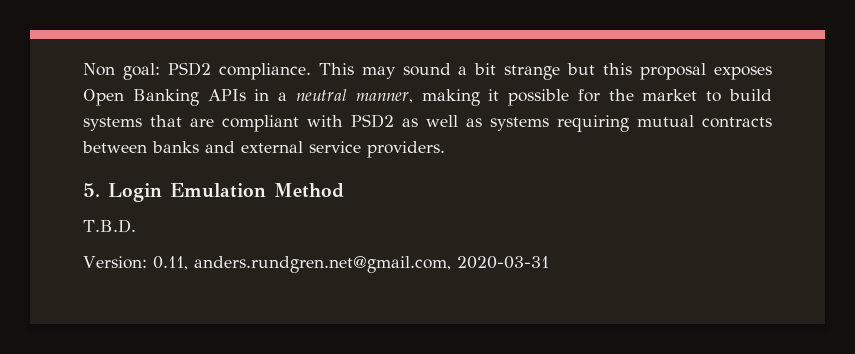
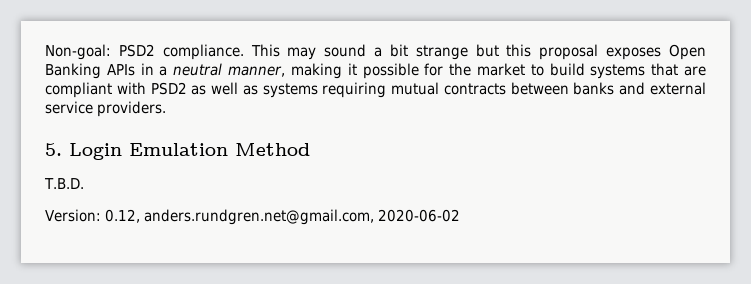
[83,63,160,80] Non goal: -> [45,44,111,60] Non-goal:
[152,256,549,273] 0.11, anders.rundgren.net@gmail.com, 2020-03-31 -> [105,209,461,225] 0.12, anders.rundgren.net@gmail.com, 2020-06-02

